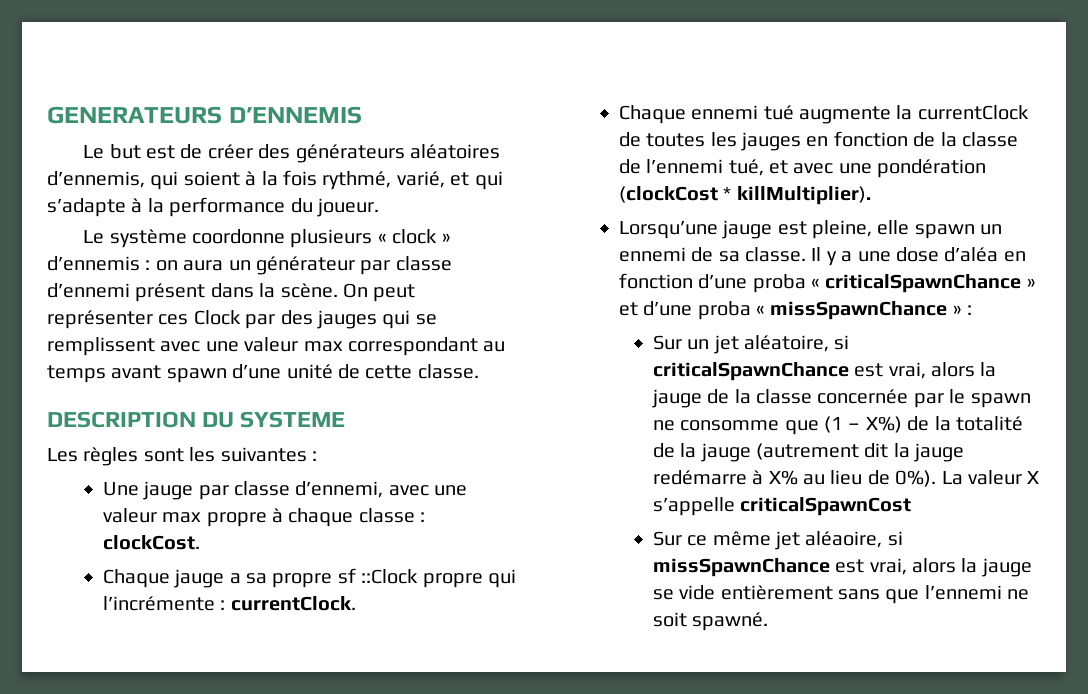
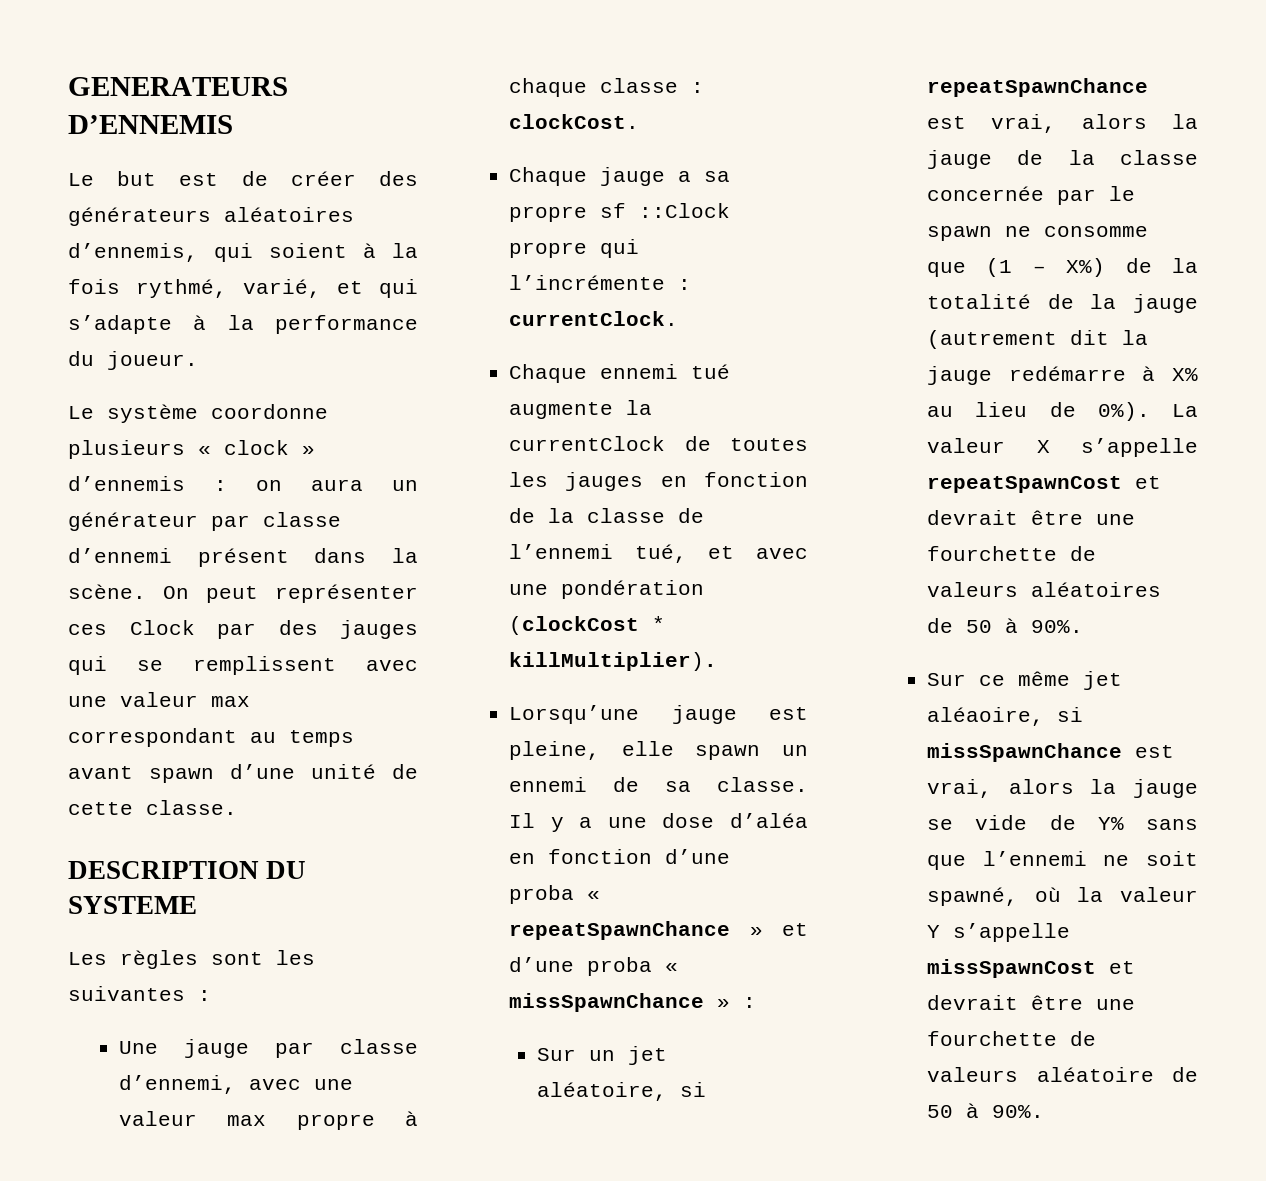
[825,274,1022,293] criticalSpawnChance -> [509,921,731,940] repeatSpawnChance
[652,362,849,381] criticalSpawnChance -> [927,78,1149,97] repeatSpawnChance
[740,497,912,516] criticalSpawnCost -> [927,476,1162,493] [927,510,1136,525] [927,546,1097,561] [927,582,1162,597] [927,618,1084,633] repeatSpawnCost et devrait être une fourchette de valeurs aléatoires de 50 à 90%.
[720,585,833,600] entièrement -> [1049,815,1124,830] de Y%
[692,612,769,631] spawné. -> [927,887,1198,906] [927,923,1071,942] [927,959,1136,978] [927,995,1136,1010] [927,1031,1097,1046] [927,1067,1198,1082] [927,1103,1045,1118] spawné, où la valeur Y s’appelle missSpawnCost et devrait être une fourchette de valeurs aléatoire de 50 à 90%.

